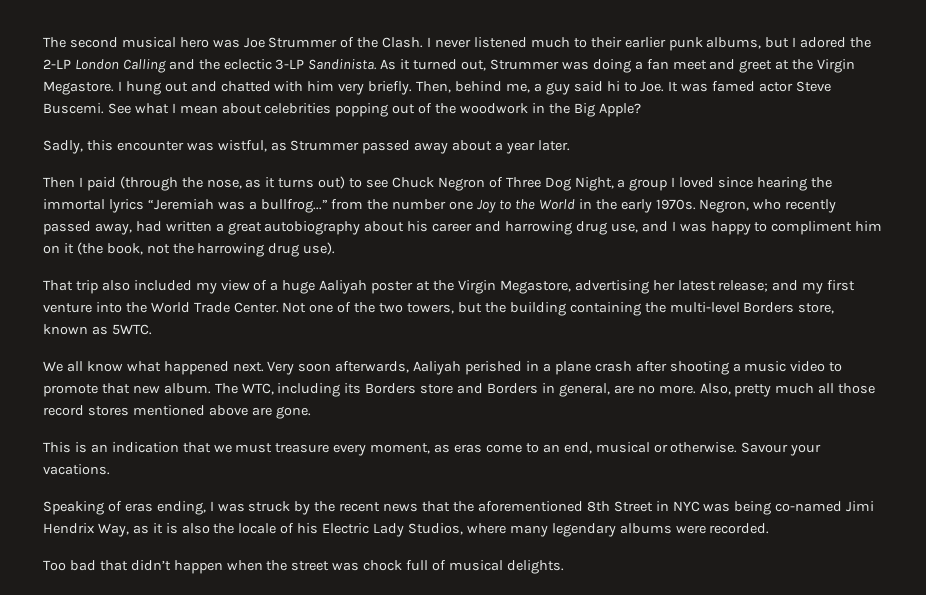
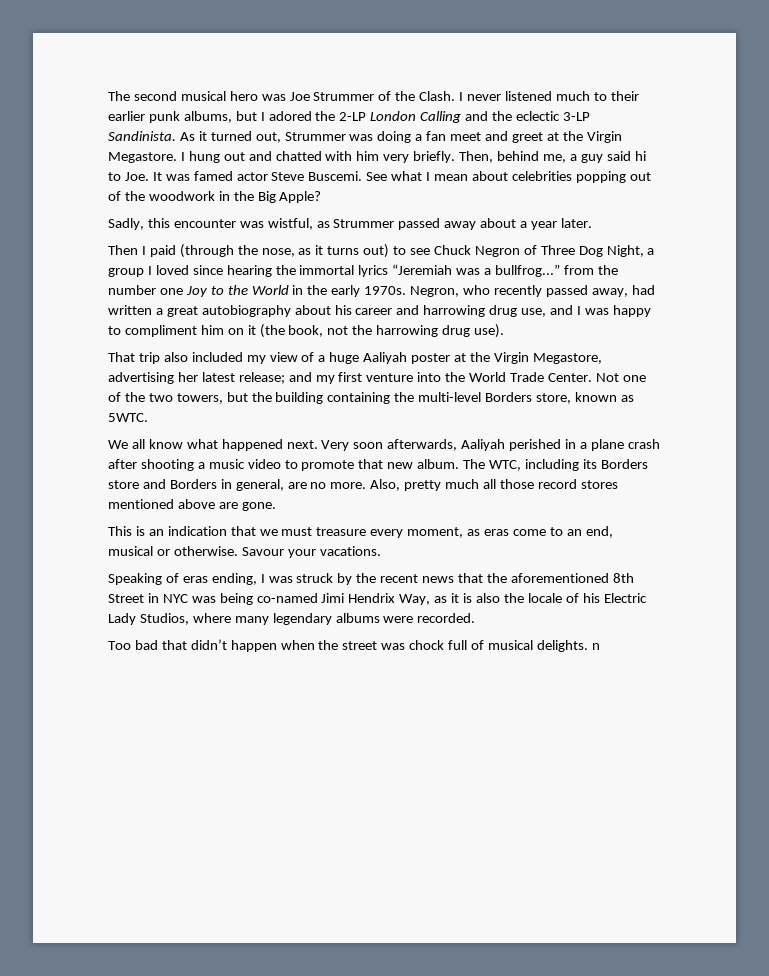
(564, 567) none -> [591,643,600,650] n

